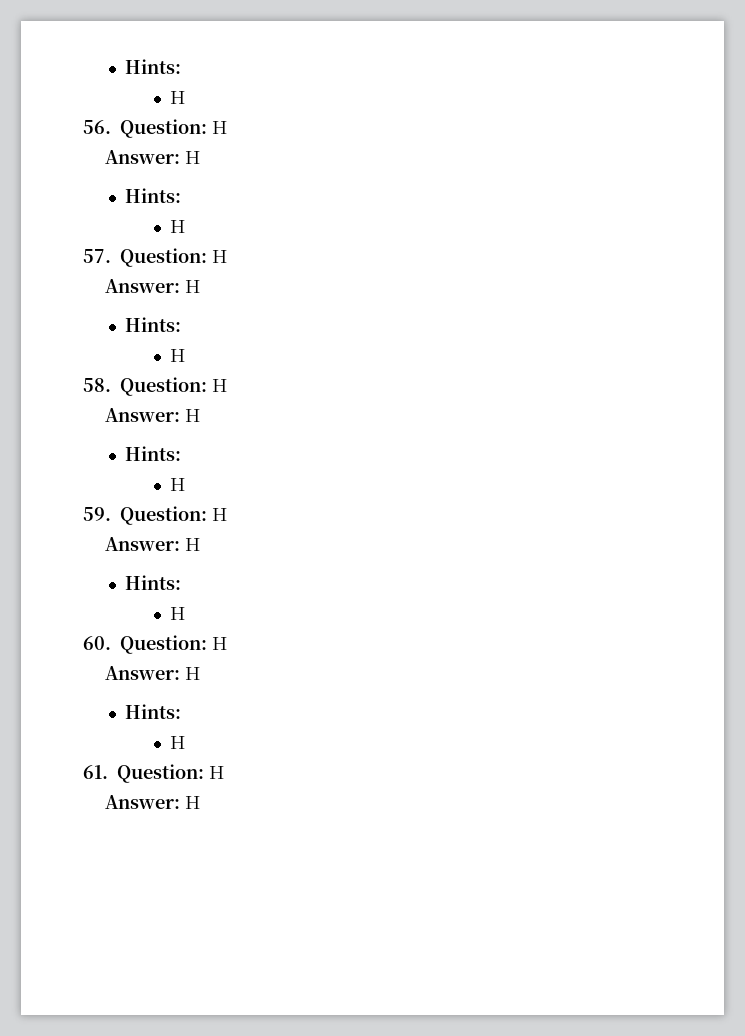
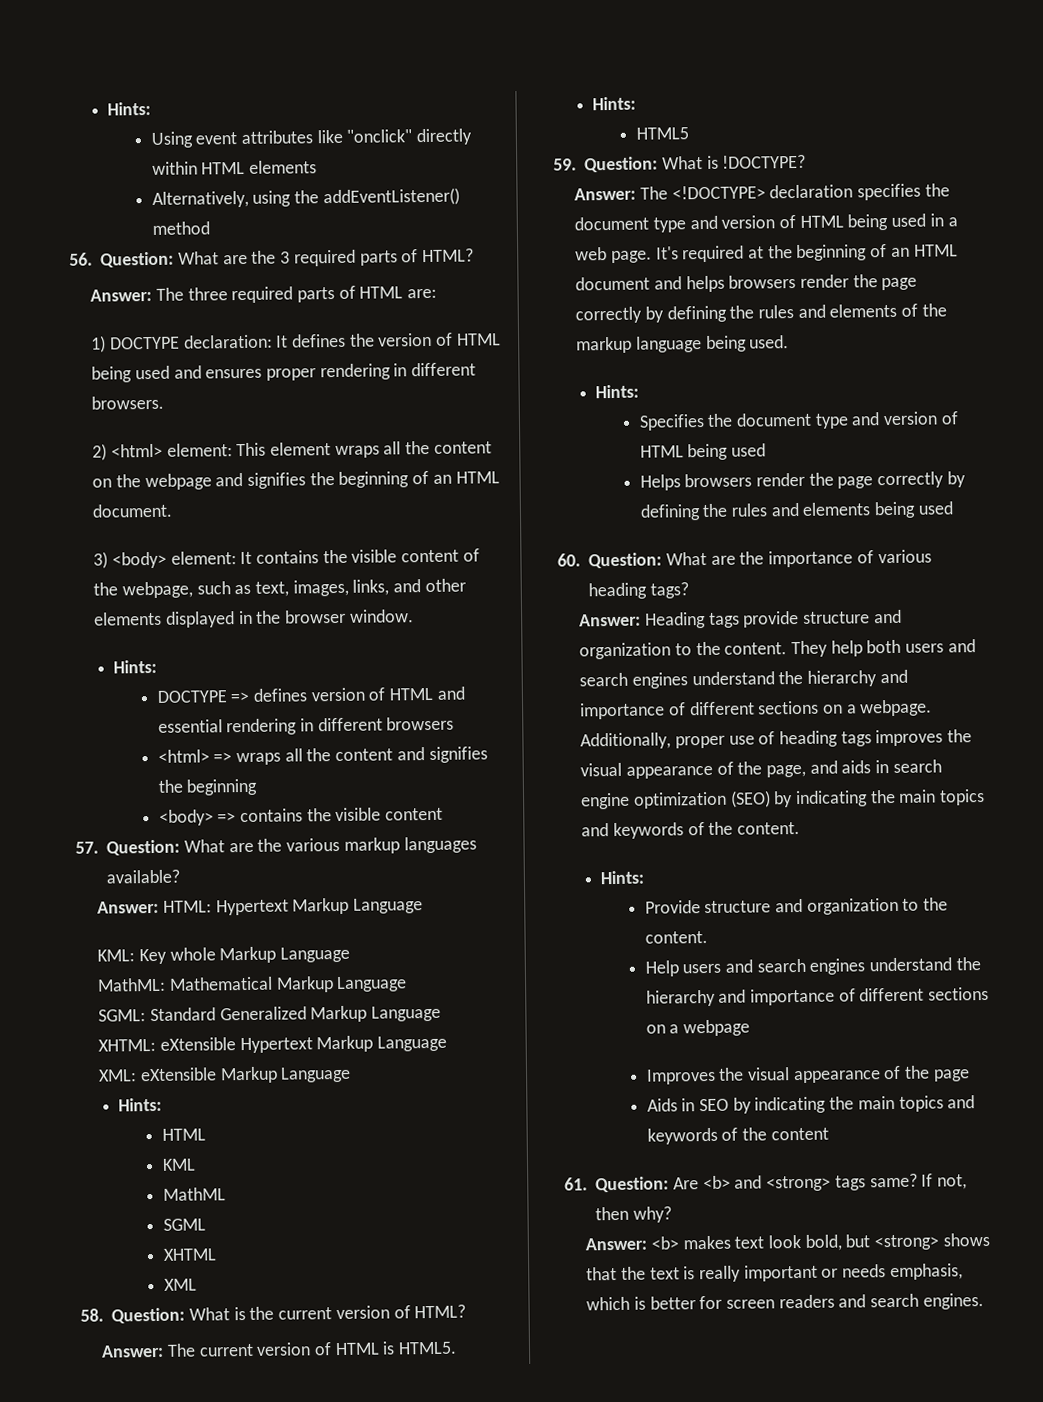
[124,59,181,74] [169,91,185,104] [82,119,227,138] [104,150,200,164] [124,188,181,203] [169,220,185,233] [82,248,227,267] [104,279,200,293] [124,317,181,332] [169,349,185,362] [82,377,227,396] [104,408,200,422] [124,446,181,461] [169,478,185,491] Hints: // H // 56. Question: H // Answer: H // Hints: // H // 57. Question: H // Answer: H // Hints: // H // 58. Question: H // Answer: H // Hints: // H -> [107,101,152,116] [150,128,473,148] [151,160,317,175] [151,187,460,208] [151,221,210,235] [68,248,475,268] [90,285,438,304] [91,332,501,353] [91,362,477,383] [91,395,165,410] [92,440,492,461] [92,470,500,491] [92,503,173,518] [93,548,480,569] [93,578,466,599] [94,609,414,628] [113,659,158,674] [156,686,465,703] [157,716,455,736] [157,746,488,766] [157,778,259,796] [158,807,444,826] [74,836,477,856] [106,869,181,884] [97,897,424,916] [97,946,351,965] [97,976,408,993] [98,1005,442,1023] [98,1035,448,1054] [98,1066,352,1084] [118,1097,163,1112] [161,1128,206,1141] [161,1158,196,1171] [162,1187,226,1201] [162,1218,206,1231] [162,1248,217,1261] [163,1278,197,1291] [79,1304,467,1324] [101,1341,458,1358] [592,96,637,111] [635,127,689,140] Hints: // Using event attributes like "onclick" directly within HTML elements // Alternatively, using the addEventListener() method // 56. Question: What are the 3 required parts of HTML? // Answer: The three required parts of HTML are: // 1) DOCTYPE declaration: It defines the version of HTML being used and ensures proper rendering in different browsers. // 2) <html> element: This element wraps all the content on the webpage and signifies the beginning of an HTML document. // 3) <body> element: It contains the visible content of the webpage, such as text, images, links, and other elements displayed in the browser window. // Hints: // DOCTYPE => defines version of HTML and essential rendering in different browsers // <html> => wraps all the content and signifies the beginning // <body> => contains the visible content // 57. Question: What are the various markup languages available? // Answer: HTML: Hypertext Markup Language // KML: Key whole Markup Language // MathML: Mathematical Markup Language // SGML: Standard Generalized Markup Language // XHTML: eXtensible Hypertext Markup Language // XML: eXtensible Markup Language // Hints: // HTML // KML // MathML // SGML // XHTML // XML // 58. Question: What is the current version of HTML? // Answer: The current version of HTML is HTML5. // Hints: // HTML5
[211,508,227,521] [104,537,200,551] [124,575,181,590] [169,607,185,620] [82,635,227,654] [104,666,200,680] [124,704,181,719] [169,736,185,749] [82,764,224,783] [104,795,200,809] H // Answer: H // Hints: // H // 60. Question: H // Answer: H // Hints: // H // 61. Question: H // Answer: H -> [662,154,807,170] [574,183,950,201] [574,213,958,233] [575,244,958,264] [575,274,918,293] [575,303,947,324] [576,335,790,354] [595,384,640,399] [638,411,959,431] [639,443,766,461] [639,471,966,491] [639,501,954,521] [556,549,932,569] [588,582,690,600] [579,609,902,629] [579,639,976,660] [579,669,908,689] [580,699,933,720] [580,729,973,750] [580,759,942,779] [581,788,986,810] [581,821,801,840] [600,870,645,885] [644,897,949,915] [644,931,708,944] [644,957,981,977] [645,986,990,1007] [645,1019,750,1037] [645,1065,970,1085] [646,1095,976,1114] [646,1127,829,1145] [563,1173,968,1193] [595,1206,673,1223] [585,1232,990,1251] [586,1263,963,1283] [586,1293,984,1311] What is !DOCTYPE? // Answer: The <!DOCTYPE> declaration specifies the document type and version of HTML being used in a web page. It's required at the beginning of an HTML document and helps browsers render the page correctly by defining the rules and elements of the markup language being used. // Hints: // Specifies the document type and version of HTML being used // Helps browsers render the page correctly by defining the rules and elements being used // 60. Question: What are the importance of various heading tags? // Answer: Heading tags provide structure and organization to the content. They help both users and search engines understand the hierarchy and importance of different sections on a webpage. Additionally, proper use of heading tags improves the visual appearance of the page, and aids in search engine optimization (SEO) by indicating the main topics and keywords of the content. // Hints: // Provide structure and organization to the content. // Help users and search engines understand the hierarchy and importance of different sections on a webpage // Improves the visual appearance of the page // Aids in SEO by indicating the main topics and keywords of the content // 61. Question: Are <b> and <strong> tags same? If not, then why? // Answer: <b> makes text look bold, but <strong> shows that the text is really important or needs emphasis, which is better for screen readers and search engines.

